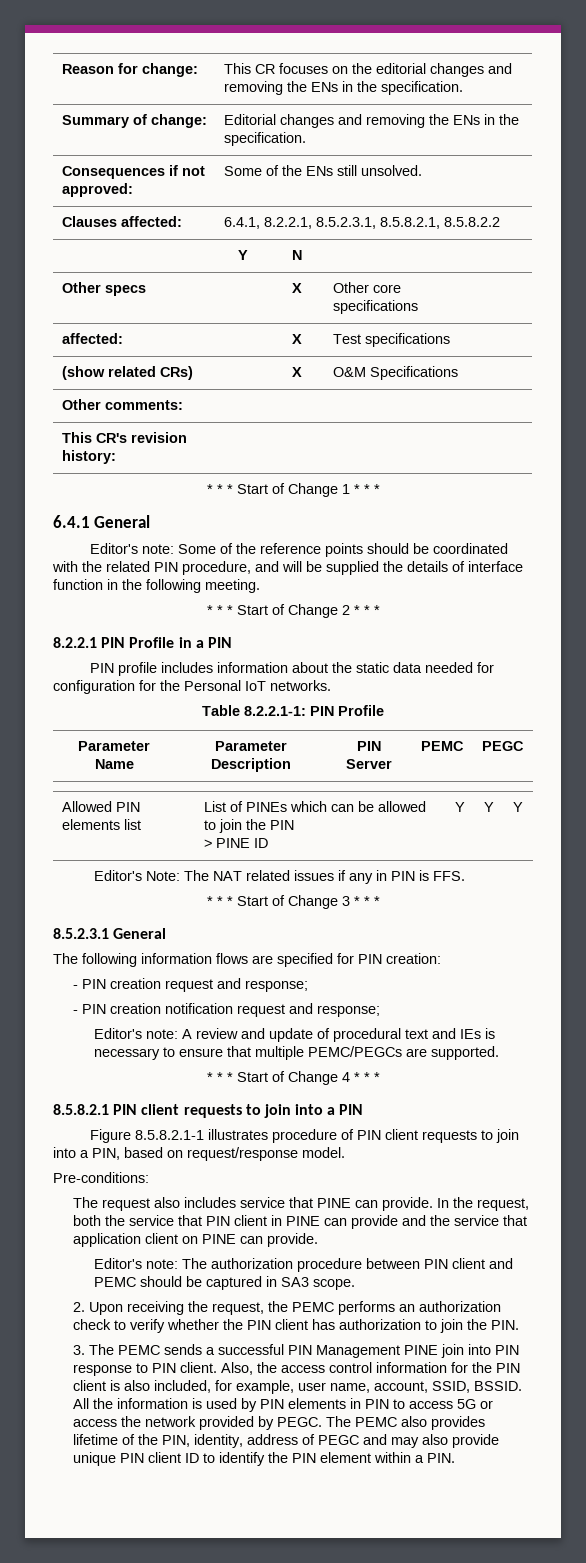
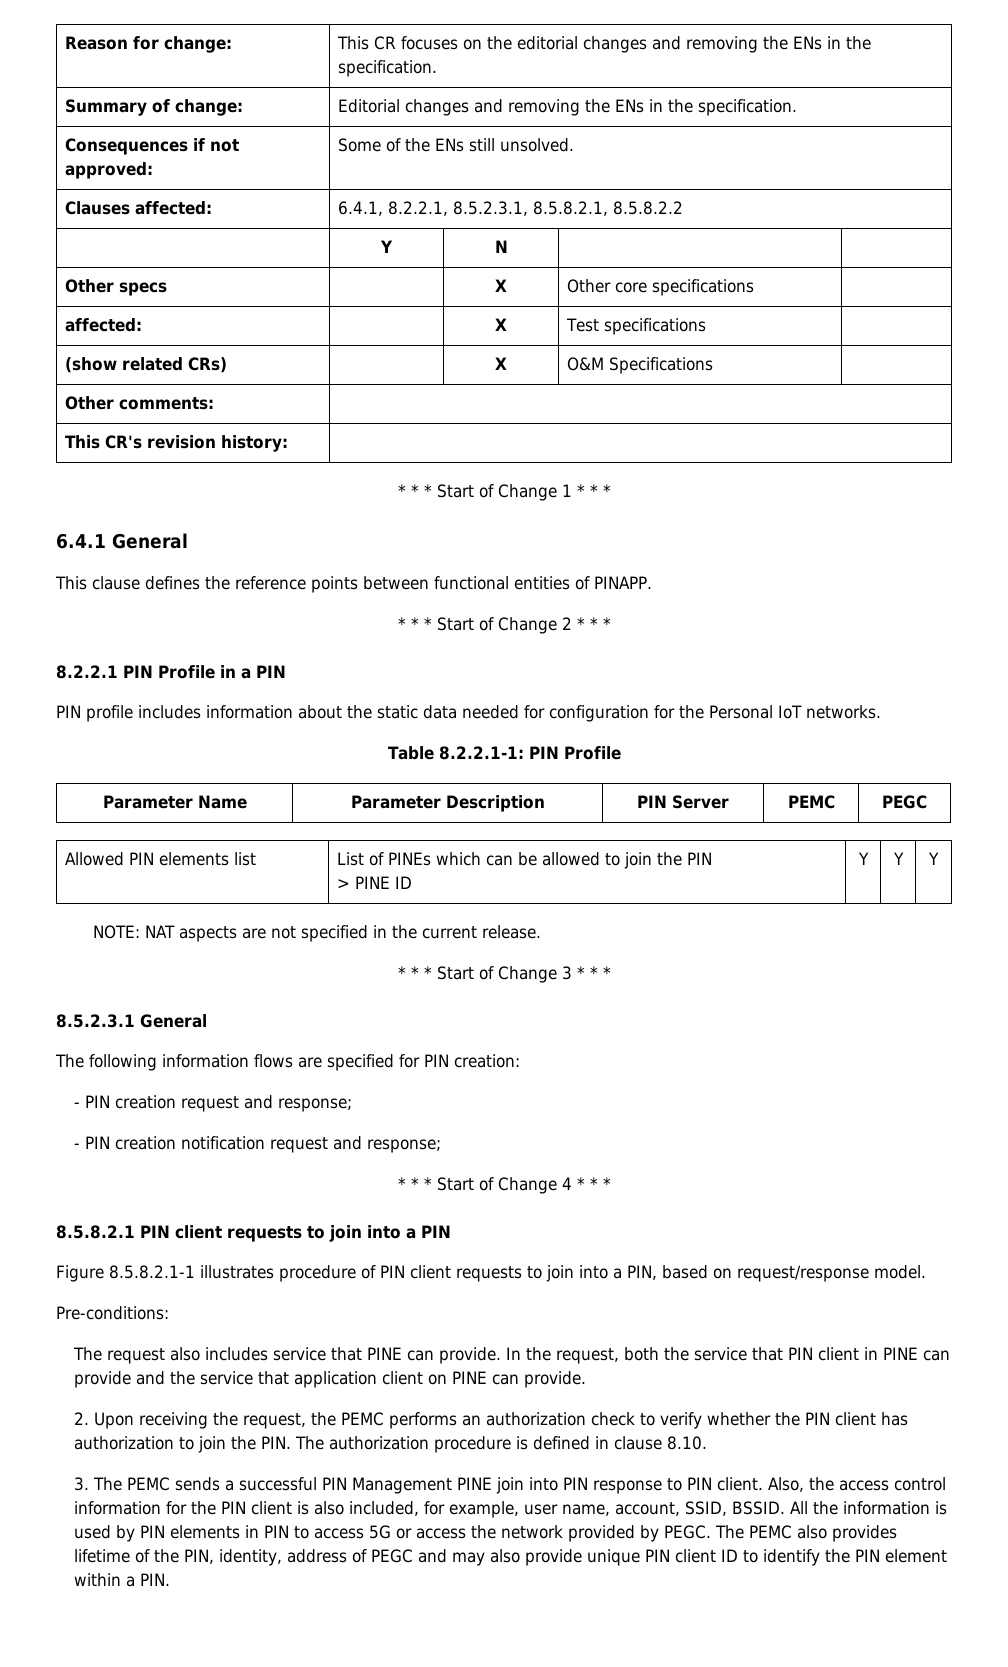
[90,543,509,557] [52,561,523,575] [53,579,260,593] Editor's note: Some of the reference points should be coordinated with the related PIN procedure, and will be supplied the details of interface function in the following meeting. -> [55,576,652,593] This clause defines the reference points between functional entities of PINAPP.
[93,870,465,884] Editor's Note: The NAT related issues if any in PIN is FFS. -> [92,925,542,942] NOTE: NAT aspects are not specified in the current release.
[93,1028,495,1042] [93,1046,499,1060] // Editor's note: A review and update of procedural text and IEs is necessary to ensure that multiple PEMC/PEGCs are supported. -> (442, 1146) none
[93,1258,513,1272] [93,1276,355,1290] // Editor's note: The authorization procedure between PIN client and PEMC should be captured in SA3 scope. -> (587, 1379) none
(520, 1325) none -> [295,1436,708,1453] The authorization procedure is defined in clause 8.10.

